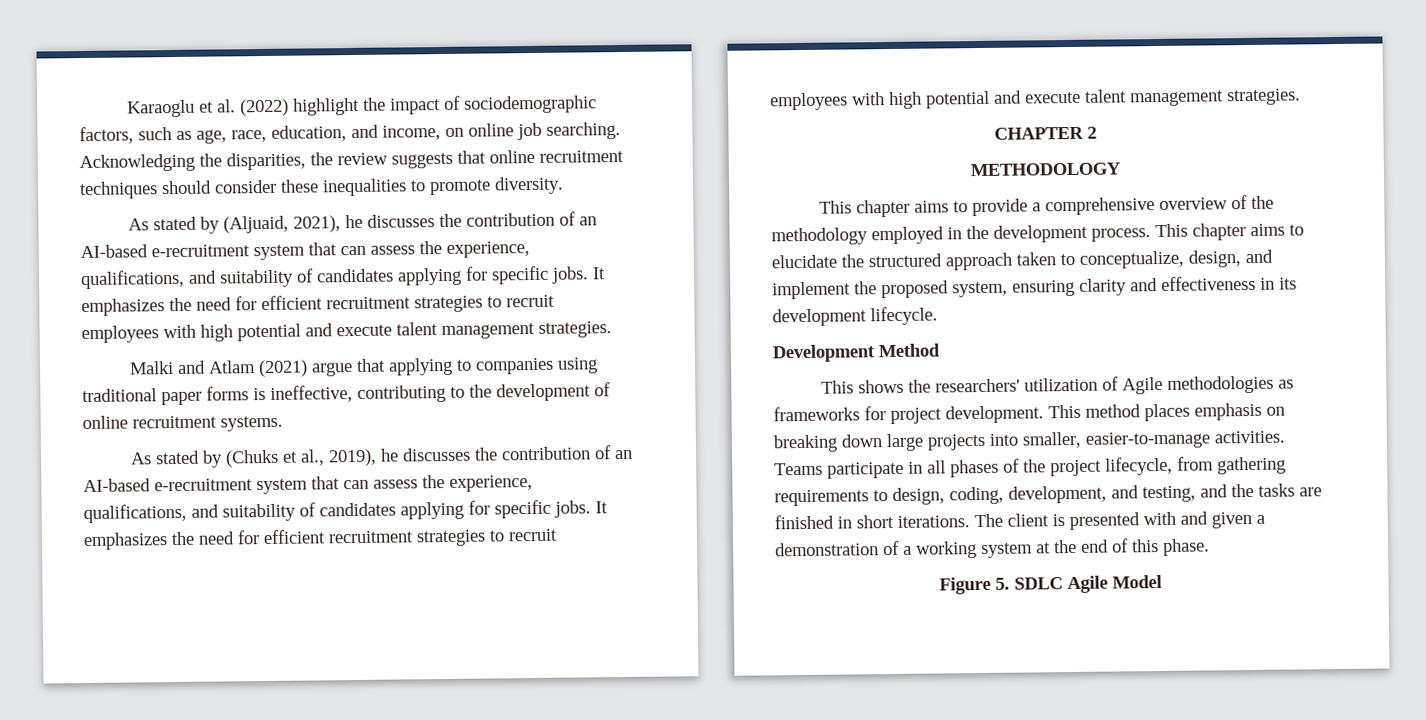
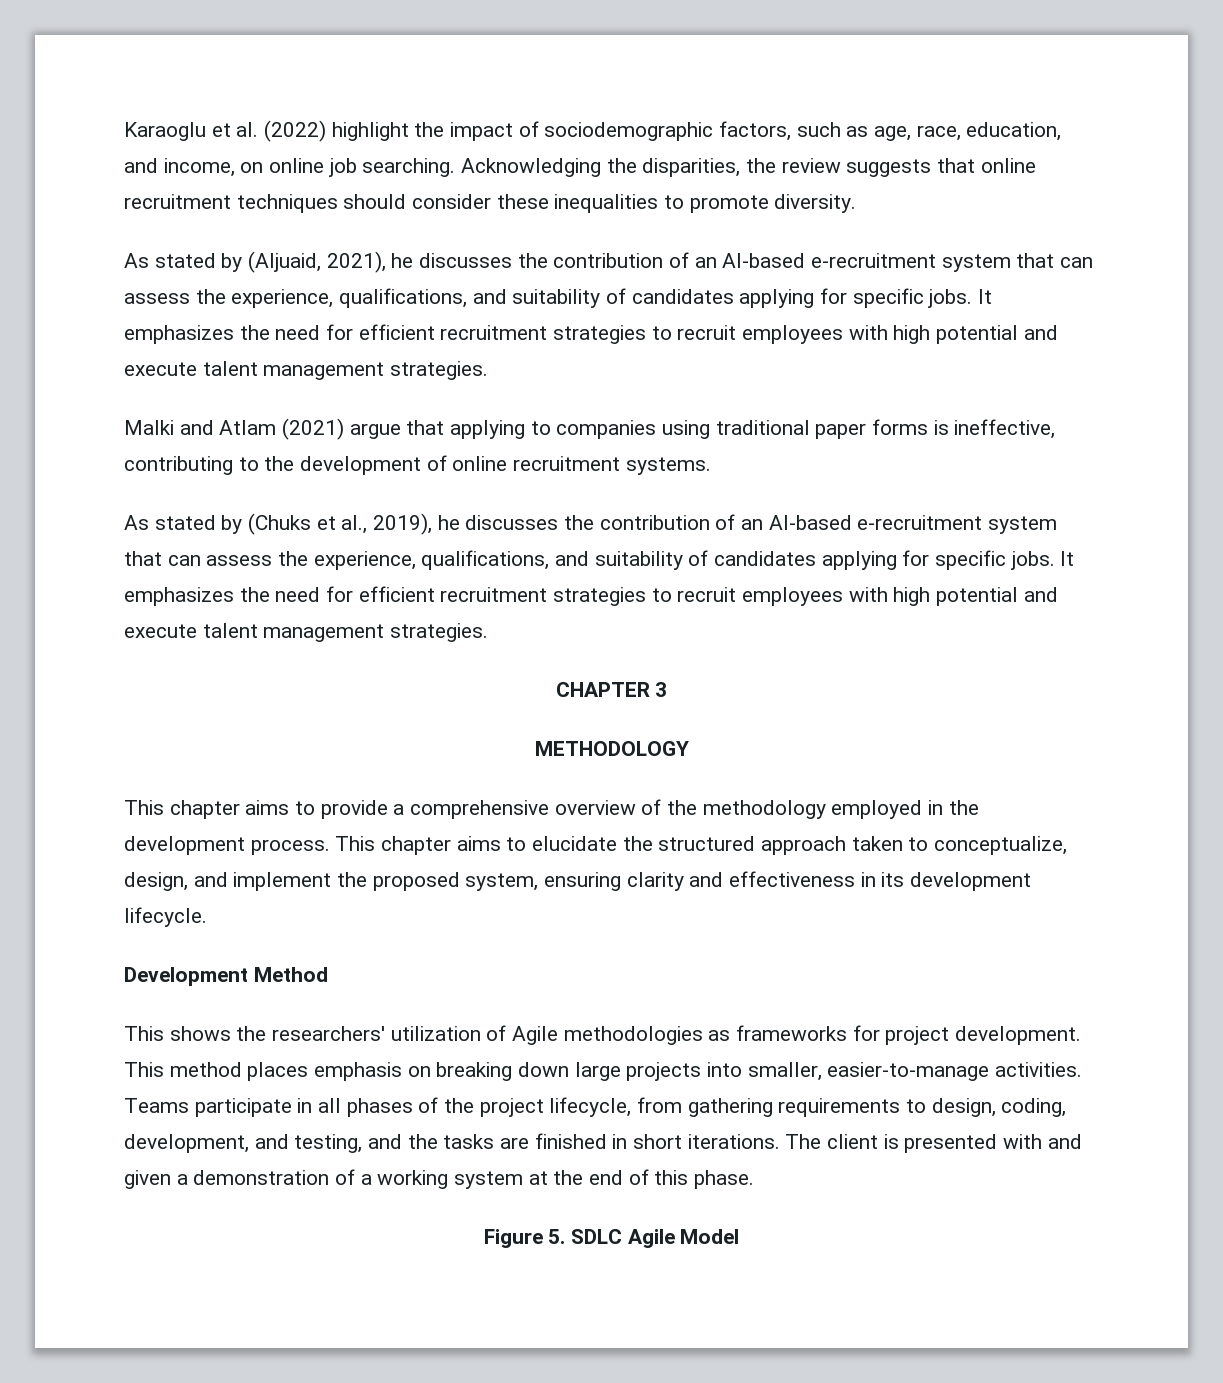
[1086,126,1097,139] 2 -> [655,682,668,697] 3

